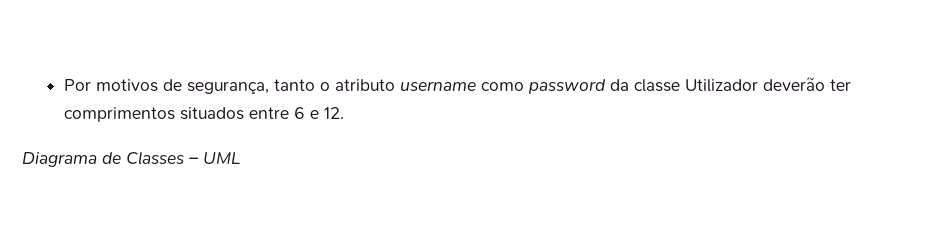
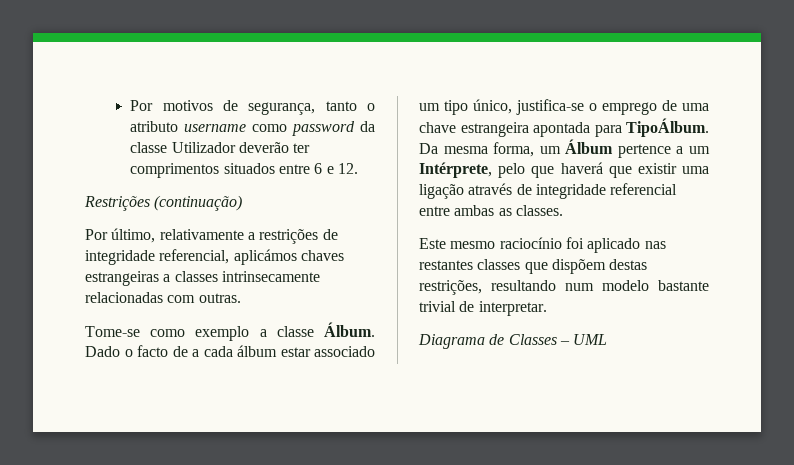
(345, 113) none -> [84,195,243,211] [85,228,338,244] [85,249,344,265] [85,271,320,286] [85,292,241,303] [85,322,375,341] [85,345,375,357] [419,99,709,115] [419,118,709,137] [419,139,710,158] [419,162,709,178] [419,183,678,199] [419,205,563,216] [419,237,666,253] [419,259,648,274] [419,280,709,295] [419,301,547,316] // Restrições (continuação) // Por último, relativamente a restrições de integridade referencial, aplicámos chaves estrangeiras a classes intrinsecamente relacionadas com outras. // Tome-se como exemplo a classe Álbum. Dado o facto de a cada álbum estar associado um tipo único, justifica-se o emprego de uma chave estrangeira apontada para TipoÁlbum. Da mesma forma, um Álbum pertence a um Intérprete, pelo que haverá que existir uma ligação através de integridade referencial entre ambas as classes. // Este mesmo raciocínio foi aplicado nas restantes classes que dispõem destas restrições, resultando num modelo bastante trivial de interpretar.

